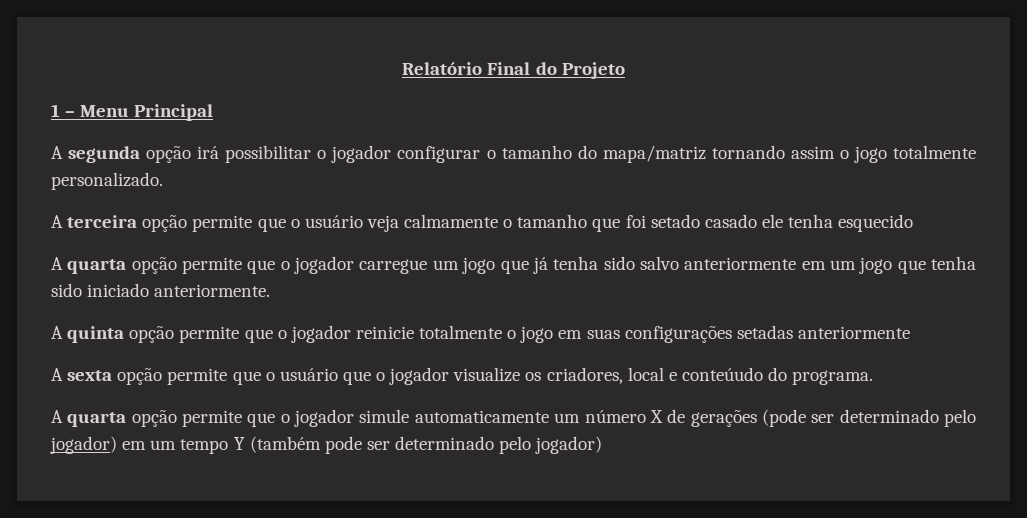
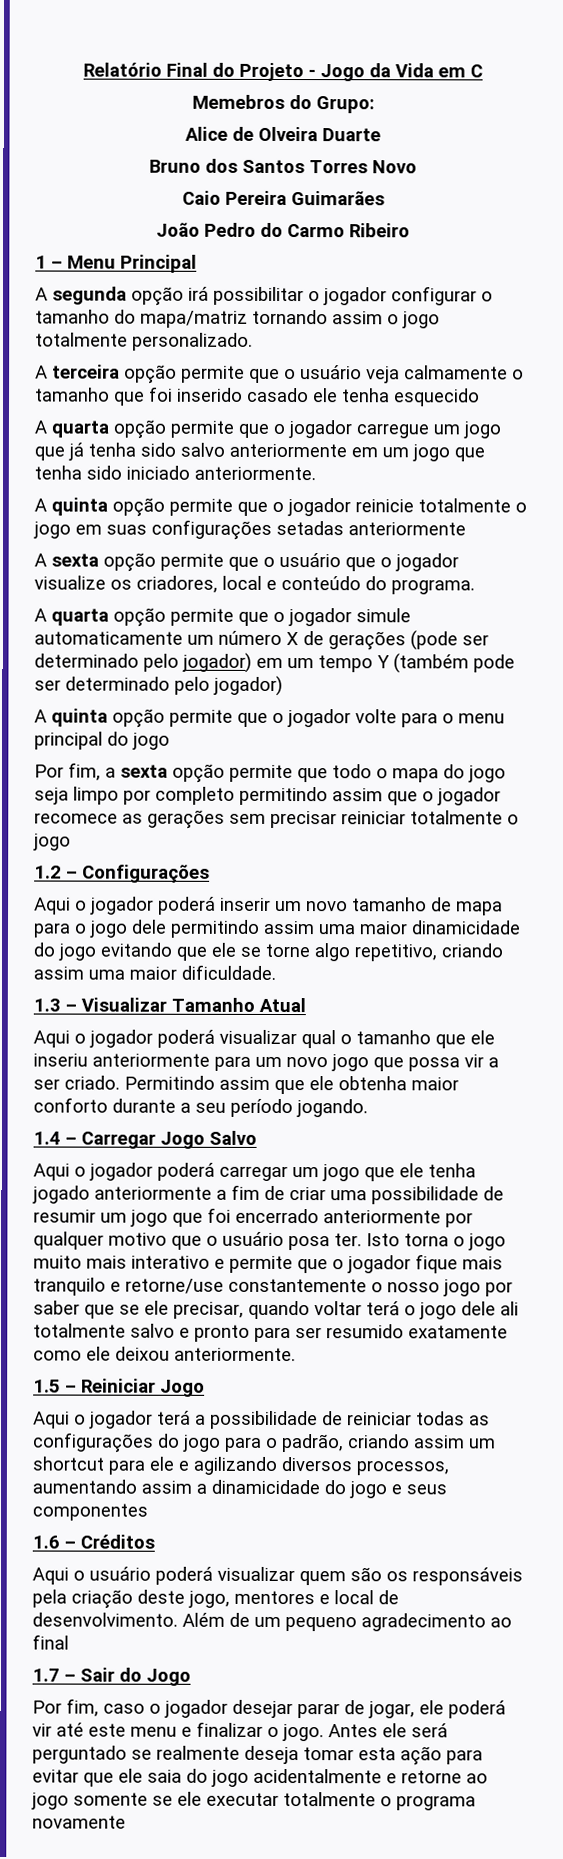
(625, 70) none -> [308,63,483,82] [191,94,375,114] [185,126,381,142] [149,158,417,174] [181,190,385,206] [156,222,410,238] - Jogo da Vida em C // Memebros do Grupo: // Alice de Olveira Duarte // Bruno dos Santos Torres Novo // Caio Pereira Guimarães // João Pedro do Carmo Ribeiro
[650,214,700,228] setado -> [177,387,243,402] inserido
[681,367,763,381] conteúudo -> [281,575,361,591] conteúdo
(603, 445) none -> [34,708,505,728] [34,731,170,750] [34,762,506,783] [34,786,501,806] [34,809,519,829] [33,833,71,851] [34,864,210,883] [34,896,503,916] [33,919,521,938] [33,942,503,962] [33,964,276,980] [33,997,306,1013] [33,1029,495,1049] [33,1053,499,1072] [33,1075,459,1095] [33,1097,368,1118] [33,1130,257,1149] [33,1162,476,1182] [32,1184,504,1205] [33,1207,473,1228] [33,1231,506,1251] [33,1254,503,1274] [33,1277,513,1297] [33,1300,519,1320] [33,1323,508,1343] [33,1346,296,1362] [33,1378,205,1397] [33,1410,490,1430] [32,1432,496,1453] [32,1456,449,1476] [32,1479,447,1499] [32,1503,148,1521] [32,1534,155,1549] [32,1566,523,1586] [32,1589,399,1609] [32,1612,512,1632] [32,1634,69,1650] [32,1667,191,1686] [32,1698,506,1719] [32,1721,448,1742] [32,1745,483,1766] [32,1768,488,1787] [31,1791,476,1811] [32,1815,126,1829] // A quinta opção permite que o jogador volte para o menu principal do jogo // Por fim, a sexta opção permite que todo o mapa do jogo seja limpo por completo permitindo assim que o jogador recomece as gerações sem precisar reiniciar totalmente o jogo // 1.2 – Configurações // Aqui o jogador poderá inserir um novo tamanho de mapa para o jogo dele permitindo assim uma maior dinamicidade do jogo evitando que ele se torne algo repetitivo, criando assim uma maior dificuldade. // 1.3 – Visualizar Tamanho Atual // Aqui o jogador poderá visualizar qual o tamanho que ele inseriu anteriormente para um novo jogo que possa vir a ser criado. Permitindo assim que ele obtenha maior conforto durante a seu período jogando. // 1.4 – Carregar Jogo Salvo // Aqui o jogador poderá carregar um jogo que ele tenha jogado anteriormente a fim de criar uma possibilidade de resumir um jogo que foi encerrado anteriormente por qualquer motivo que o usuário posa ter. Isto torna o jogo muito mais interativo e permite que o jogador fique mais tranquilo e retorne/use constantemente o nosso jogo por saber que se ele precisar, quando voltar terá o jogo dele ali totalmente salvo e pronto para ser resumido exatamente como ele deixou anteriormente. // 1.5 – Reiniciar Jogo // Aqui o jogador terá a possibilidade de reiniciar todas as configurações do jogo para o padrão, criando assim um shortcut para ele e agilizando diversos processos, aumentando assim a dinamicidade do jogo e seus componentes // 1.6 – Créditos // Aqui o usuário poderá visualizar quem são os responsáveis pela criação deste jogo, mentores e local de desenvolvimento. Além de um pequeno agradecimento ao final // 1.7 – Sair do Jogo // Por fim, caso o jogador desejar parar de jogar, ele poderá vir até este menu e finalizar o jogo. Antes ele será perguntado se realmente deseja tomar esta ação para evitar que ele saia do jogo acidentalmente e retorne ao jogo somente se ele executar totalmente o programa novamente

